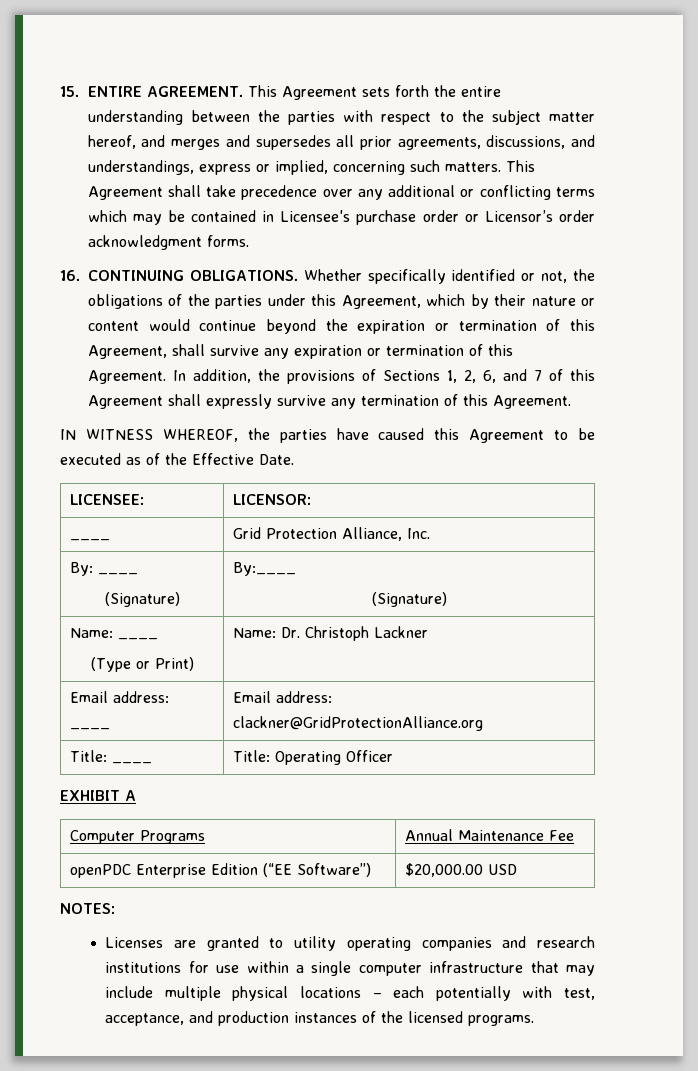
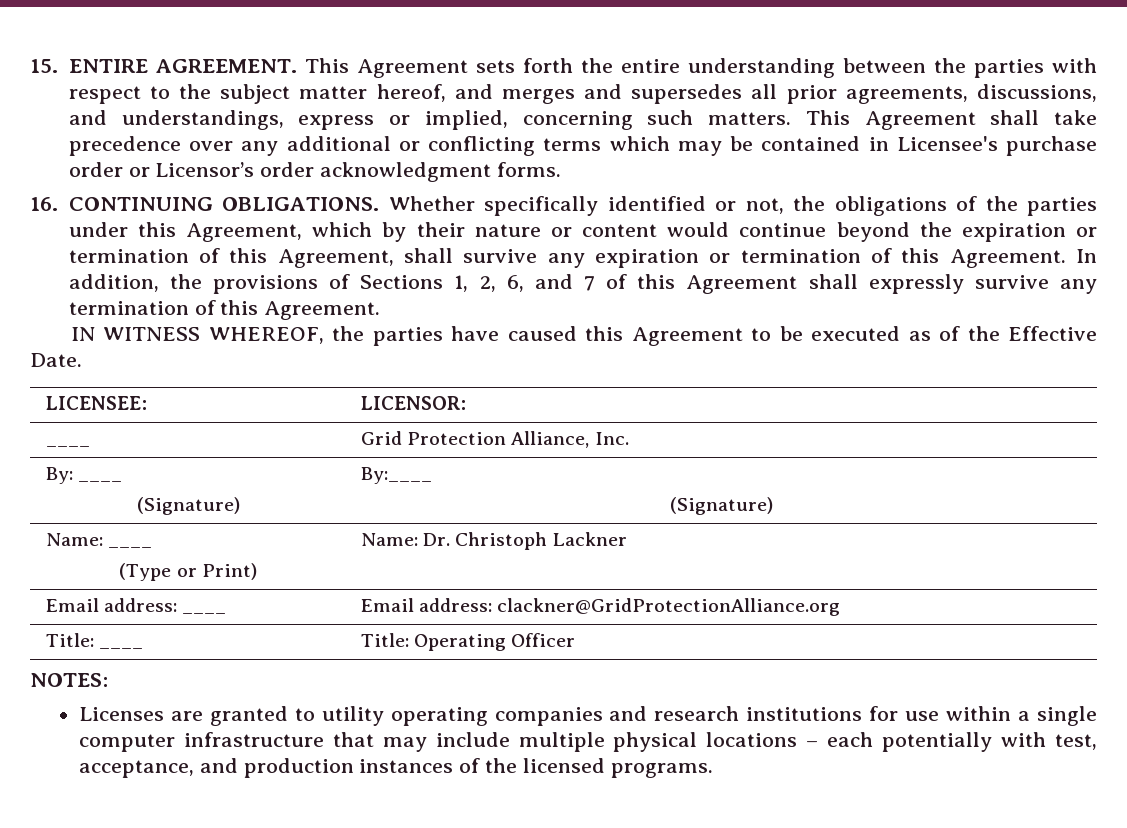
[60,790,136,801] [70,830,206,844] [405,829,575,841] [70,863,372,878] [405,863,518,877] // EXHIBIT A // Computer Programs | Annual Maintenance Fee // openPDC Enterprise Edition (“EE Software”) | $20,000.00 USD -> (576, 640) none

